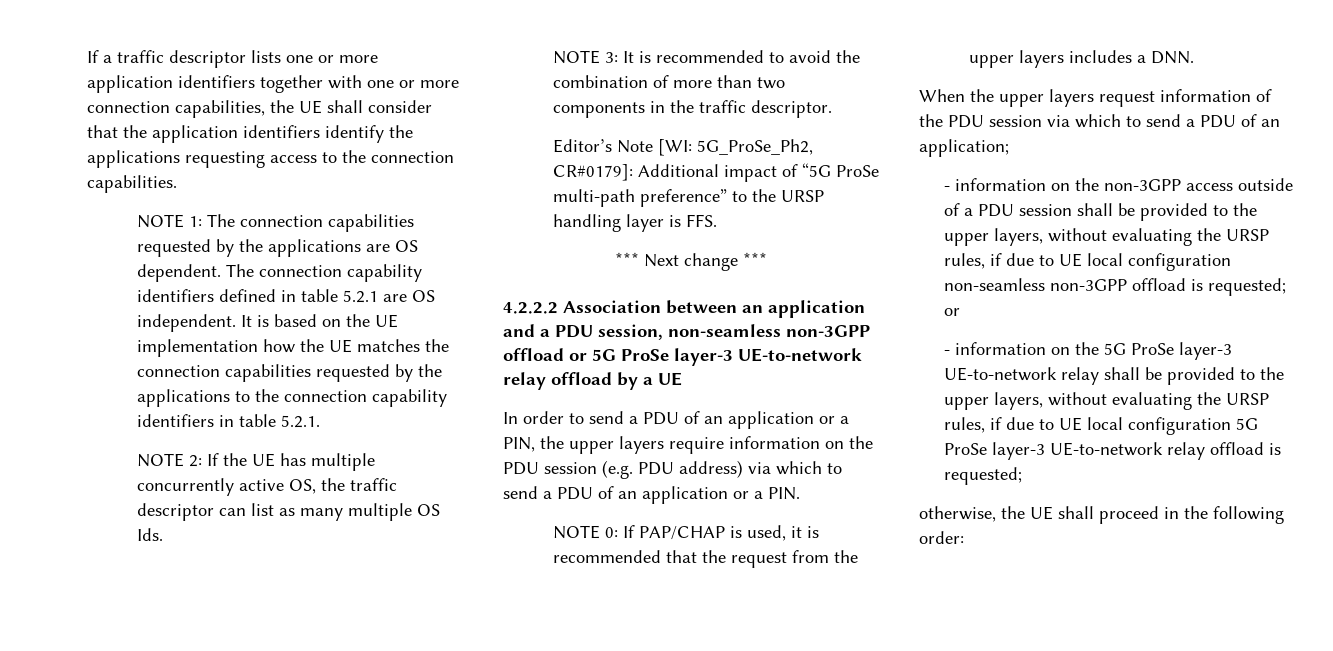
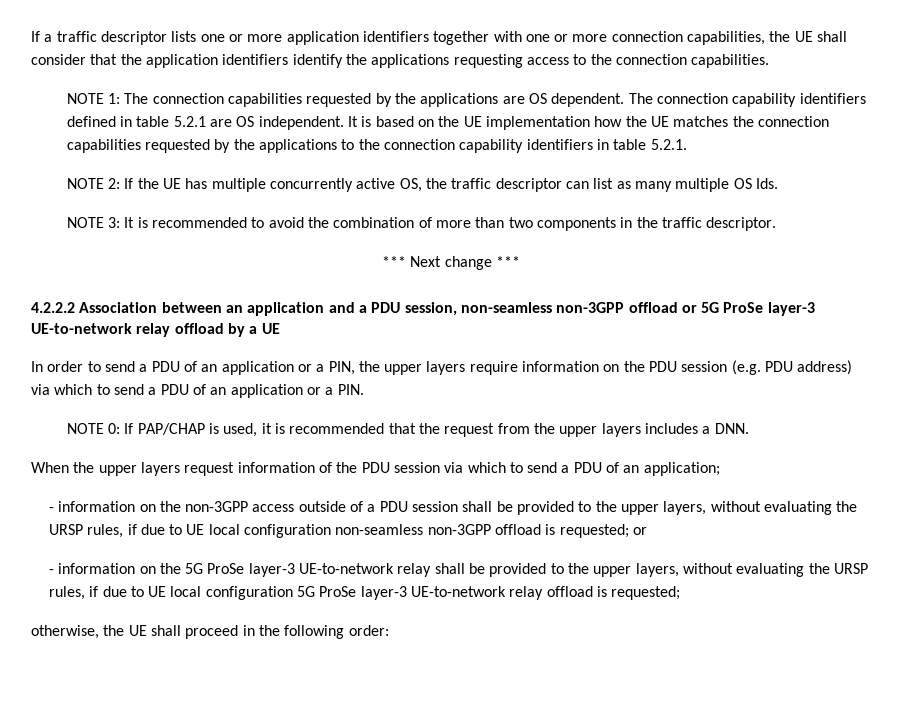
[552,139,813,156] [552,163,879,182] [552,189,824,207] [552,214,717,232] // Editor’s Note [WI: 5G_ProSe_Ph2, CR#0179]: Additional impact of “5G ProSe multi-path preference” to the URSP handling layer is FFS. -> (777, 224) none

